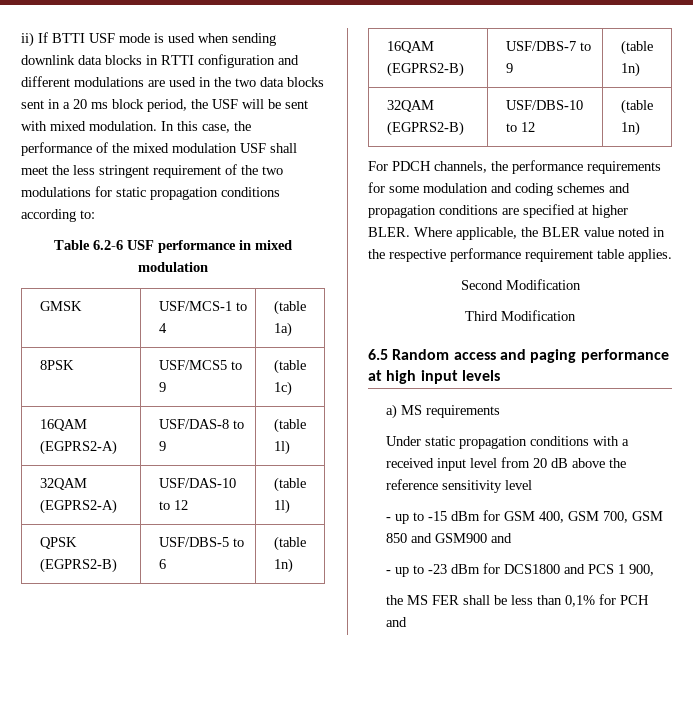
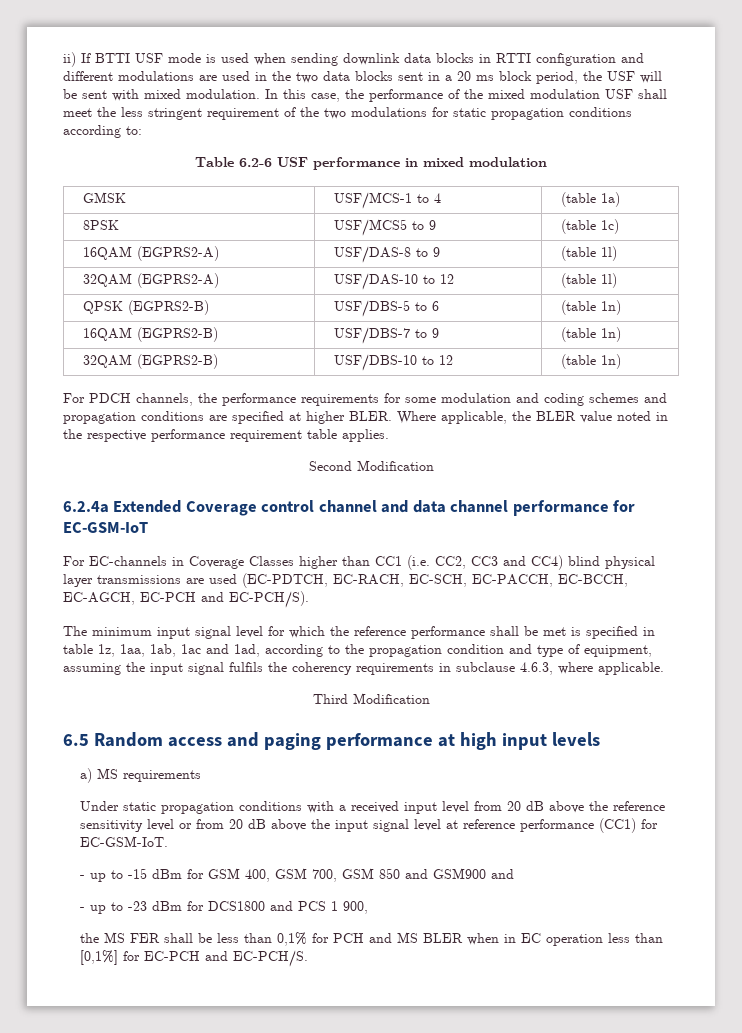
(581, 284) none -> [63,500,636,516] [63,522,148,533] [63,555,655,570] [63,573,628,588] [63,591,309,608] [63,626,655,639] [63,644,652,657] [63,662,664,675] // 6.2.4a Extended Coverage control channel and data channel performance for EC-GSM-IoT // For EC-channels in Coverage Classes higher than CC1 (i.e. CC2, CC3 and CC4) blind physical layer transmissions are used (EC-PDTCH, EC-RACH, EC-SCH, EC-PACCH, EC-BCCH, EC-AGCH, EC-PCH and EC-PCH/S). // The minimum input signal level for which the reference performance shall be met is specified in table 1z, 1aa, 1ab, 1ac and 1ad, according to the propagation condition and type of equipment, assuming the input signal fulfils the coherency requirements in subclause 4.6.3, where applicable.
(533, 485) none -> [179,818,659,833] [80,836,169,847] or from 20 dB above the input signal level at reference performance (CC1) for EC-GSM-IoT.
(408, 622) none -> [397,932,664,946] [80,950,309,967] MS BLER when in EC operation less than [0,1%] for EC-PCH and EC-PCH/S.

